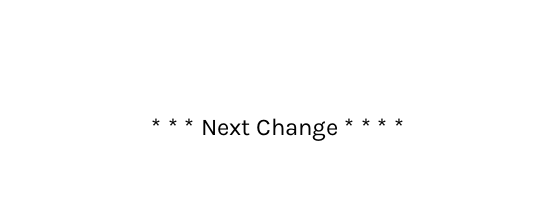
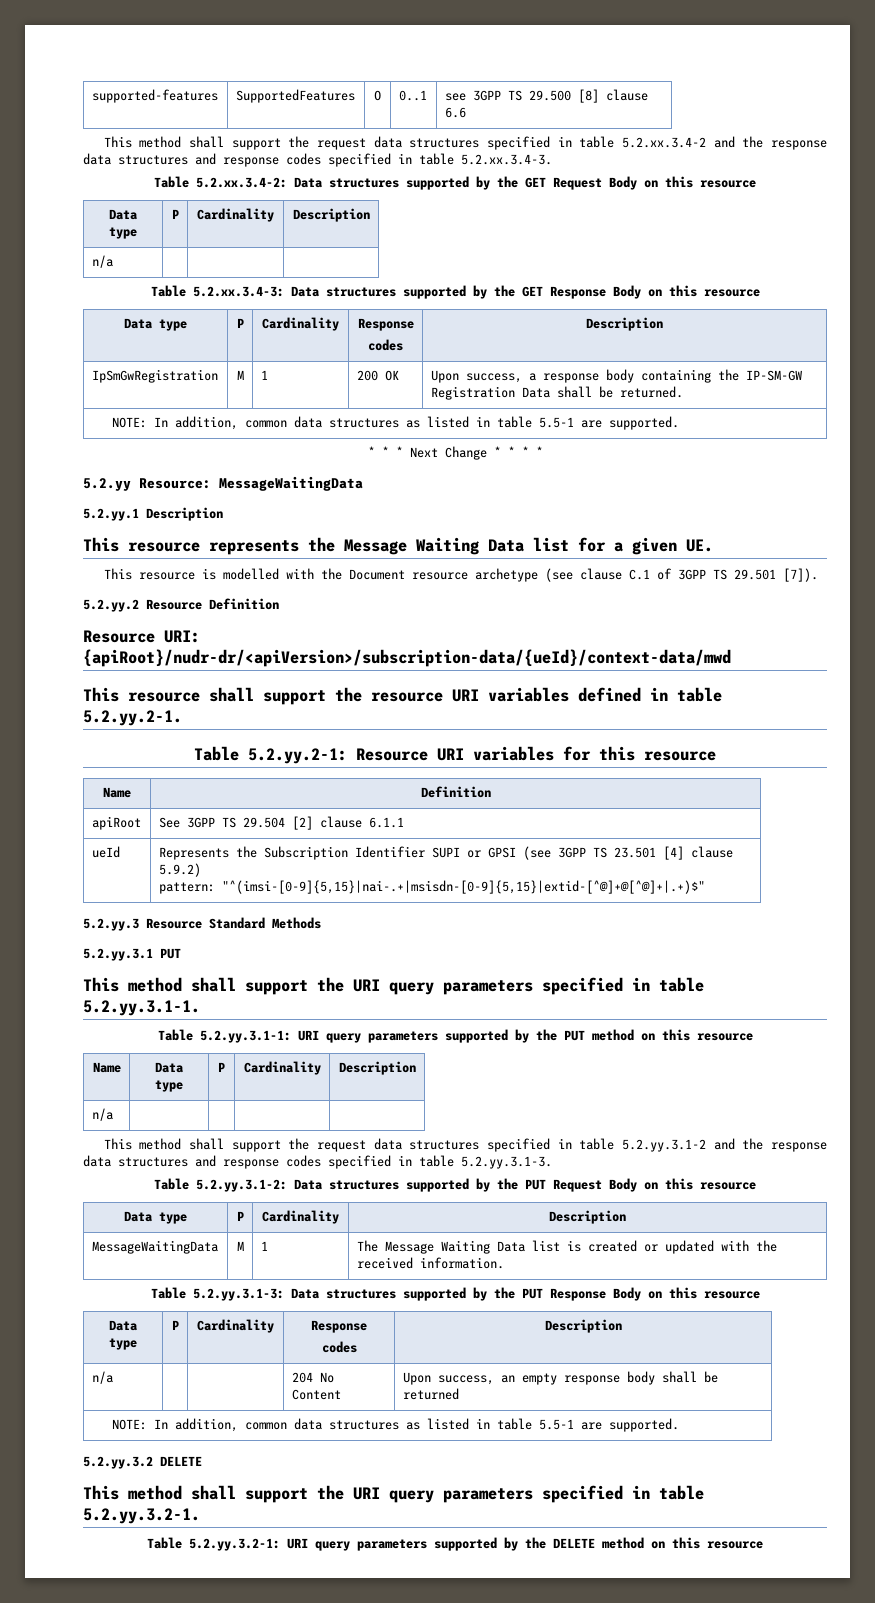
(151, 126) none -> [91,89,218,103] [235,89,355,103] [374,90,381,101] [398,90,427,101] [444,89,648,103] [444,107,466,118] [103,136,827,150] [83,153,552,167] [154,176,756,190] [109,209,138,220] [109,227,137,239] [171,209,179,219] [197,208,274,222] [292,208,370,222] [91,255,113,268] [150,285,760,299] [124,318,187,331] [236,318,244,328] [262,317,339,331] [357,318,414,331] [368,339,403,351] [586,317,663,331] [91,369,218,383] [236,370,244,380] [260,370,268,380] [356,370,399,381] [430,369,802,383] [430,386,683,400] [112,416,680,430] supported-features | SupportedFeatures | O | 0..1 | see 3GPP TS 29.500 [8] clause 6.6 // This method shall support the request data structures specified in table 5.2.xx.3.4-2 and the response data structures and response codes specified in table 5.2.xx.3.4-3. // Table 5.2.xx.3.4-2: Data structures supported by the GET Request Body on this resource // Data type | P | Cardinality | Description // n/a | | | // Table 5.2.xx.3.4-3: Data structures supported by the GET Response Body on this resource // Data type | P | Cardinality | Response // codes | Description // IpSmGwRegistration | M | 1 | 200 OK | Upon success, a response body containing the IP-SM-GW Registration Data shall be returned. // NOTE: In addition, common data structures as listed in table 5.5-1 are supported. //
(404, 126) none -> [83,476,363,491] [83,507,223,521] [83,537,713,555] [103,568,818,582] [83,598,279,612] [83,630,200,643] [83,649,731,667] [83,687,722,705] [83,710,182,726] [194,746,716,764] [103,787,131,798] [420,786,491,798] [91,816,141,830] [158,816,404,830] [91,846,120,858] [158,846,733,860] [158,863,201,877] [158,880,705,894] [83,917,321,931] [83,948,181,961] [83,977,704,995] [83,1000,200,1016] [157,1029,753,1043] [92,1062,121,1073] [155,1062,184,1073] [155,1080,183,1092] [218,1062,225,1072] [243,1061,321,1075] [338,1061,416,1075] [91,1108,113,1121] [103,1138,827,1152] [83,1155,552,1169] [154,1178,756,1192] [124,1211,187,1224] [236,1211,244,1221] [262,1210,339,1224] [549,1210,626,1224] [91,1240,218,1254] [236,1241,244,1251] [260,1241,268,1251] [356,1240,777,1254] [356,1257,504,1269] [150,1287,760,1301] [109,1320,138,1331] [109,1338,137,1350] [171,1320,179,1330] [197,1319,274,1333] [311,1320,367,1333] [321,1341,357,1353] [544,1319,622,1333] [91,1371,113,1384] [291,1372,334,1383] [291,1389,341,1400] [402,1371,718,1385] [402,1388,459,1400] [112,1418,680,1432] [83,1456,202,1469] [83,1485,704,1503] [83,1508,200,1524] [147,1537,763,1551] // 5.2.yy Resource: MessageWaitingData // 5.2.yy.1 Description // This resource represents the Message Waiting Data list for a given UE. // This resource is modelled with the Document resource archetype (see clause C.1 of 3GPP TS 29.501 [7]). // 5.2.yy.2 Resource Definition // Resource URI: {apiRoot}/nudr-dr/<apiVersion>/subscription-data/{ueId}/context-data/mwd // This resource shall support the resource URI variables defined in table 5.2.yy.2-1. // Table 5.2.yy.2-1: Resource URI variables for this resource // Name | Definition // apiRoot | See 3GPP TS 29.504 [2] clause 6.1.1 // ueId | Represents the Subscription Identifier SUPI or GPSI (see 3GPP TS 23.501 [4] clause 5.9.2) // pattern: "^(imsi-[0-9]{5,15}|nai-.+|msisdn-[0-9]{5,15}|extid-[^@]+@[^@]+|.+)$" // 5.2.yy.3 Resource Standard Methods // 5.2.yy.3.1 PUT // This method shall support the URI query parameters specified in table 5.2.yy.3.1-1. // Table 5.2.yy.3.1-1: URI query parameters supported by the PUT method on this resource // Name | Data type | P | Cardinality | Description // n/a | | | | // This method shall support the request data structures specified in table 5.2.yy.3.1-2 and the response data structures and response codes specified in table 5.2.yy.3.1-3. // Table 5.2.yy.3.1-2: Data structures supported by the PUT Request Body on this resource // Data type | P | Cardinality | Description // MessageWaitingData | M | 1 | The Message Waiting Data list is created or updated with the received information. // Table 5.2.yy.3.1-3: Data structures supported by the PUT Response Body on this resource // Data type | P | Cardinality | Response // codes | Description // n/a | | | 204 No Content | Upon success, an empty response body shall be returned // NOTE: In addition, common data structures as listed in table 5.5-1 are supported. // 5.2.yy.3.2 DELETE // This method shall support the URI query parameters specified in table 5.2.yy.3.2-1. // Table 5.2.yy.3.2-1: URI query parameters supported by the DELETE method on this resource

